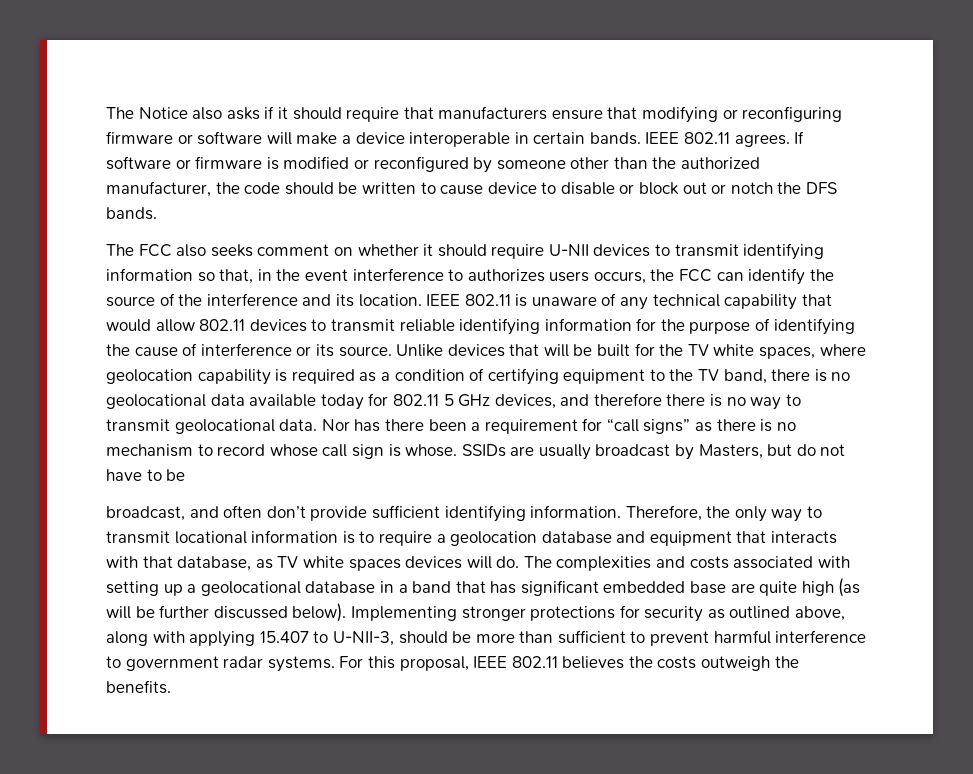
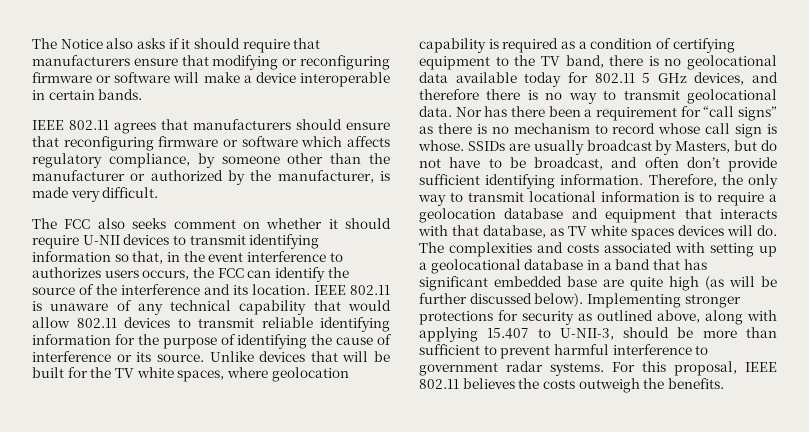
[645,131,805,147] [106,156,469,172] IEEE 802.11 agrees. If software or firmware is modified or reconfigured -> [32,119,390,134] [32,136,390,151] [32,153,190,168] // IEEE 802.11 agrees that manufacturers should ensure that reconfiguring firmware or software which affects regulatory compliance,
[681,157,761,169] [106,181,838,197] [106,207,157,220] authorized manufacturer, the code should be written to cause device to disable or block out or notch the DFS bands. -> [32,170,390,185] [32,187,159,202] manufacturer or authorized by the manufacturer, is made very difficult.
(186, 475) // -> (526, 162) none

